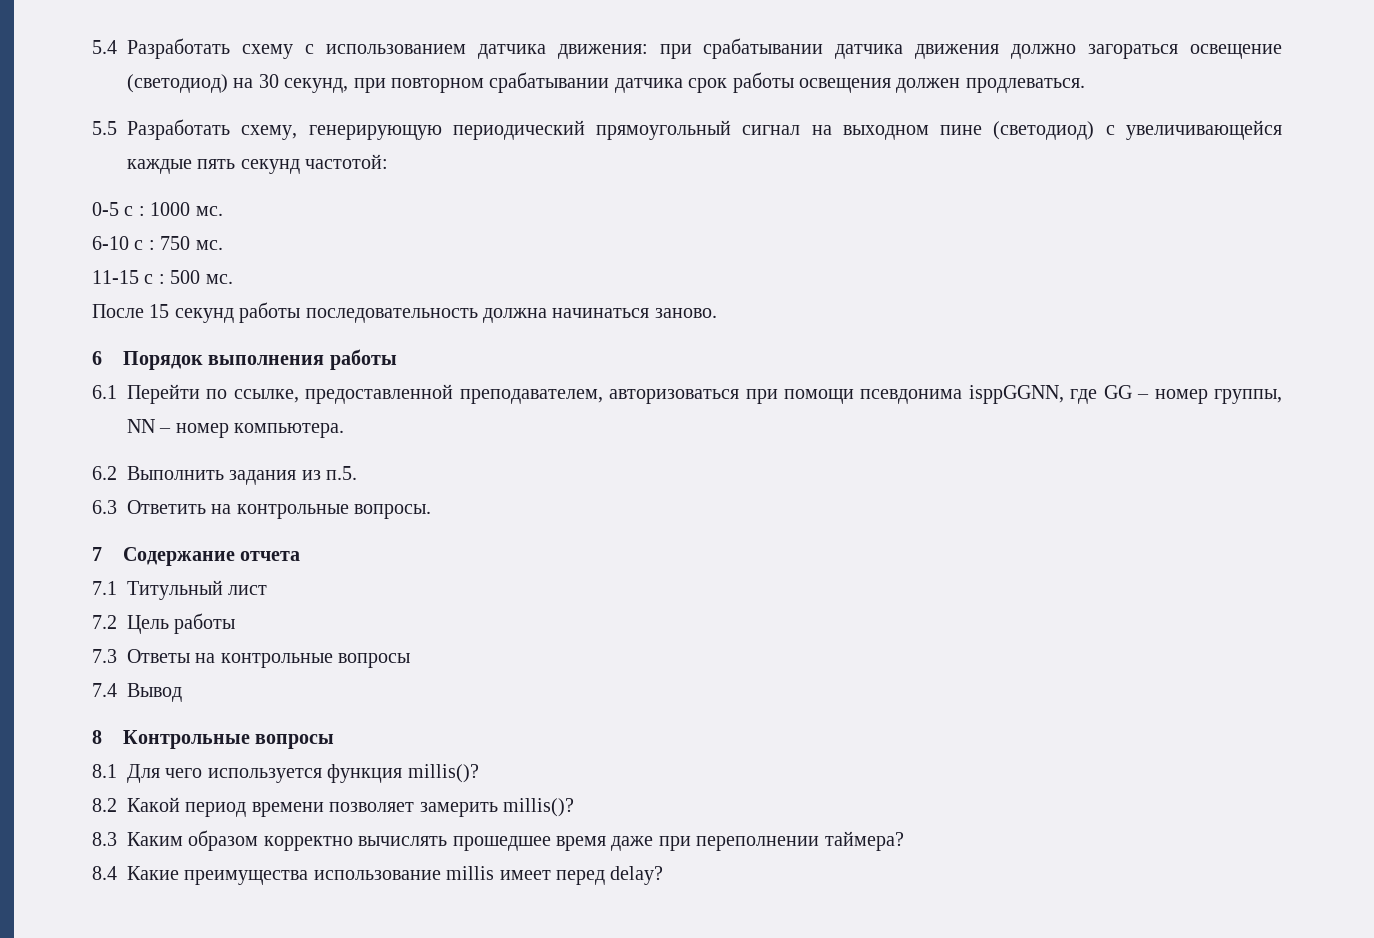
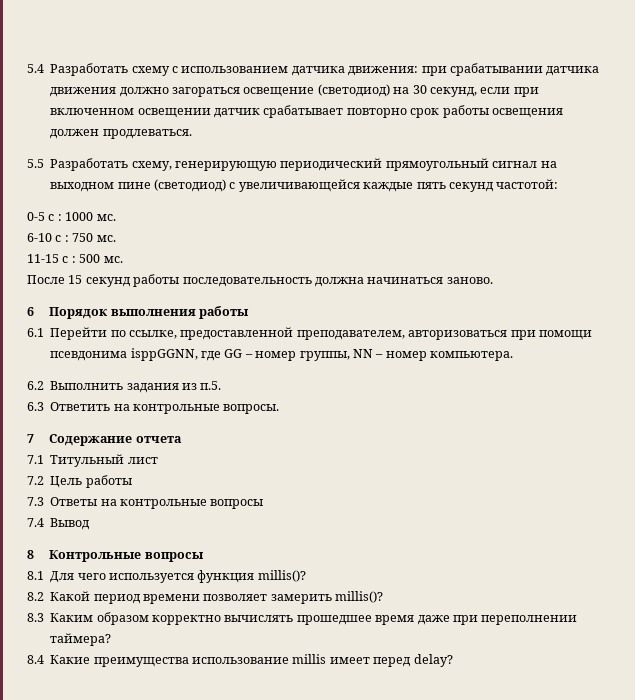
[353,72,683,93] при повторном срабатывании датчика -> [480,87,539,97] [50,105,407,118] если при включенном освещении датчик срабатывает повторно

